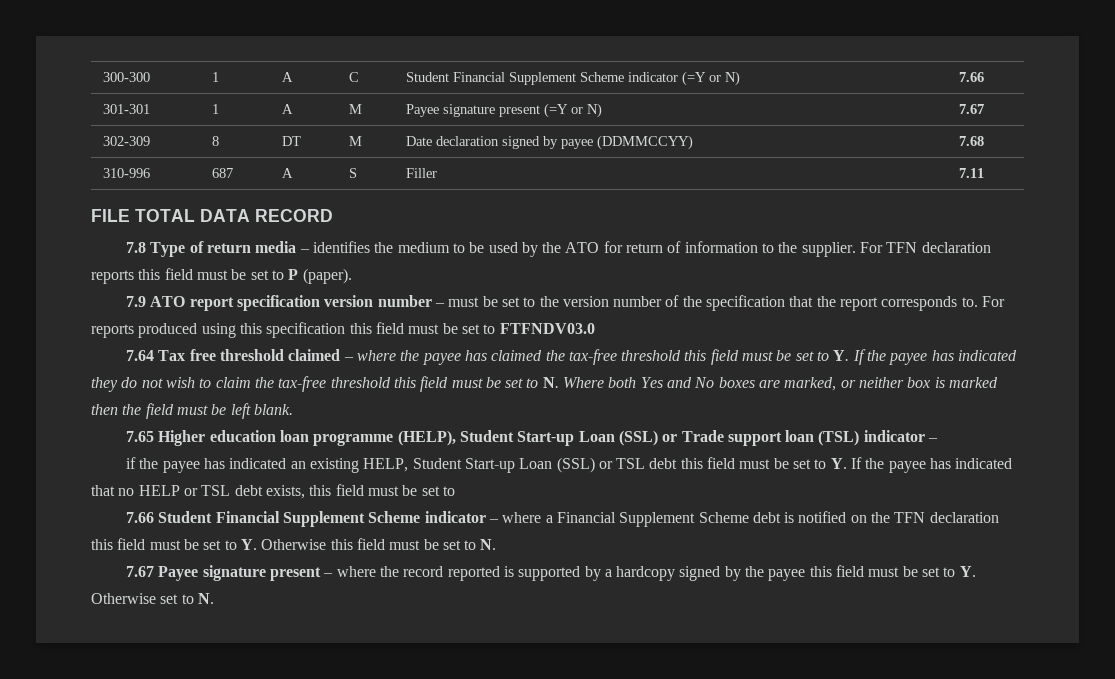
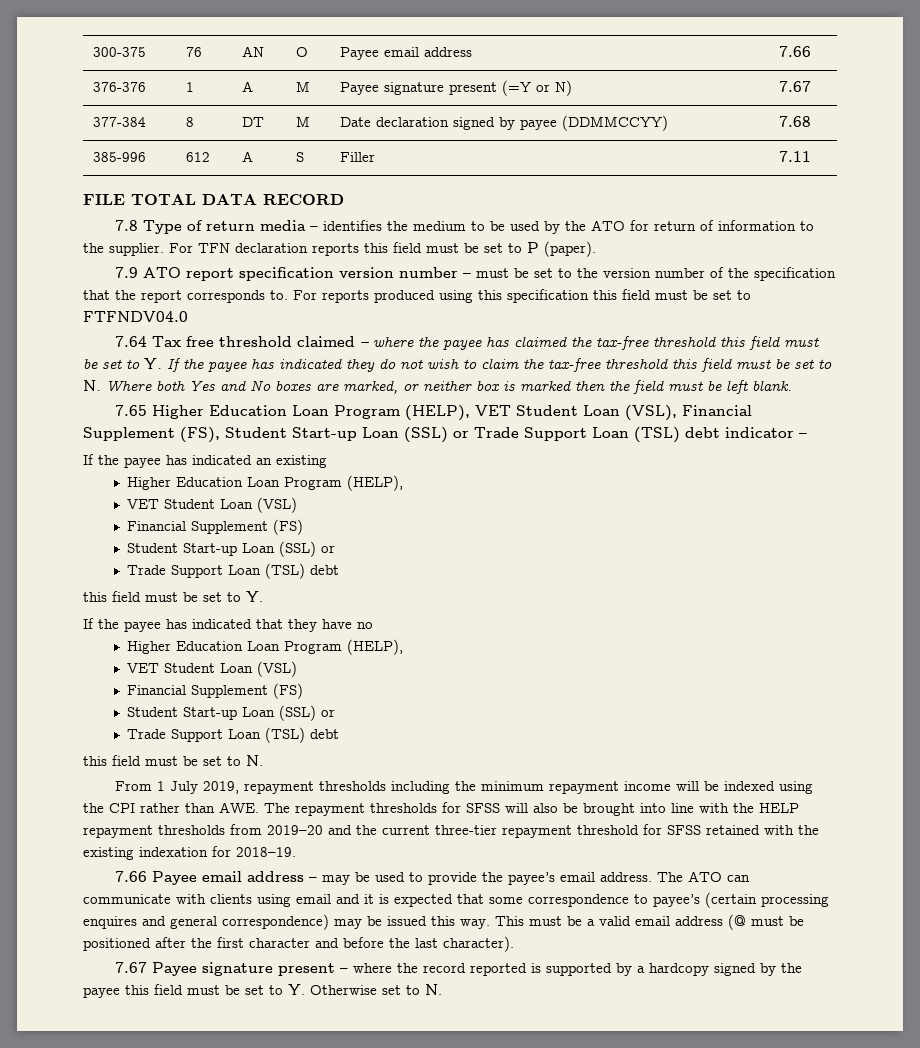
[103,72,151,82] [212,72,220,82] [282,72,294,82] [349,72,360,82] [406,71,741,86] 300-300 | 1 | A | C | Student Financial Supplement Scheme indicator (=Y or N) -> [93,47,147,57] [186,47,203,57] [242,46,265,57] [296,47,309,57] [340,47,473,60] 300-375 | 76 | AN | O | Payee email address
[103,104,151,114] 301-301 -> [93,82,147,92] 376-376
[103,136,151,146] 302-309 -> [93,117,147,127] 377-384
[103,168,151,178] [212,168,234,178] 310-996 | 687 -> [93,152,147,162] [186,152,211,162] 385-996 | 612
[499,323,595,334] FTFNDV03.0 -> [83,311,188,322] FTFNDV04.0
[209,430,456,446] education loan programme (HELP), -> [209,405,753,421] [83,427,220,443] Education Loan Program (HELP), VET Student Loan (VSL), Financial Supplement (FS),
[727,430,860,446] support loan (TSL) -> [524,427,720,443] Support Loan (TSL) debt
[125,457,136,469] if -> [83,454,94,465] If
[363,457,847,473] HELP, Student Start-up Loan (SSL) or TSL debt this field must be set to Y. -> [126,475,403,491] [126,497,297,513] [126,519,303,535] [126,541,335,557] [126,563,339,579] [83,591,263,602] // Higher Education Loan Program (HELP), // VET Student Loan (VSL) // Financial Supplement (FS) // Student Start-up Loan (SSL) or // Trade Support Loan (TSL) debt // this field must be set to Y. //
(115, 490) none -> [288,619,352,632] they have
[138,484,455,499] [125,511,999,527] [91,538,497,550] HELP or TSL debt exists, this field must be set to // 7.66 Student Financial Supplement Scheme indicator – where a Financial Supplement Scheme debt is notified on the TFN declaration this field must be set to Y. Otherwise this field must be set to N. -> [126,639,403,655] [126,661,297,677] [126,683,303,699] [126,705,335,721] [126,727,339,743] [83,755,263,766] [115,781,814,794] [83,802,799,816] [83,824,819,838] [83,846,296,860] [115,871,751,885] [83,892,829,908] [83,914,804,930] [83,936,514,952] // Higher Education Loan Program (HELP), // VET Student Loan (VSL) // Financial Supplement (FS) // Student Start-up Loan (SSL) or // Trade Support Loan (TSL) debt // this field must be set to N. // From 1 July 2019, repayment thresholds including the minimum repayment income will be indexed using the CPI rather than AWE. The repayment thresholds for SFSS will also be brought into line with the HELP repayment thresholds from 2019–20 and the current three-tier repayment threshold for SFSS retained with the existing indexation for 2018–19. // 7.66 Payee email address – may be used to provide the payee’s email address. The ATO can communicate with clients using email and it is expected that some correspondence to payee’s (certain processing enquires and general correspondence) may be issued this way. This must be a valid email address (@ must be positioned after the first character and before the last character).

